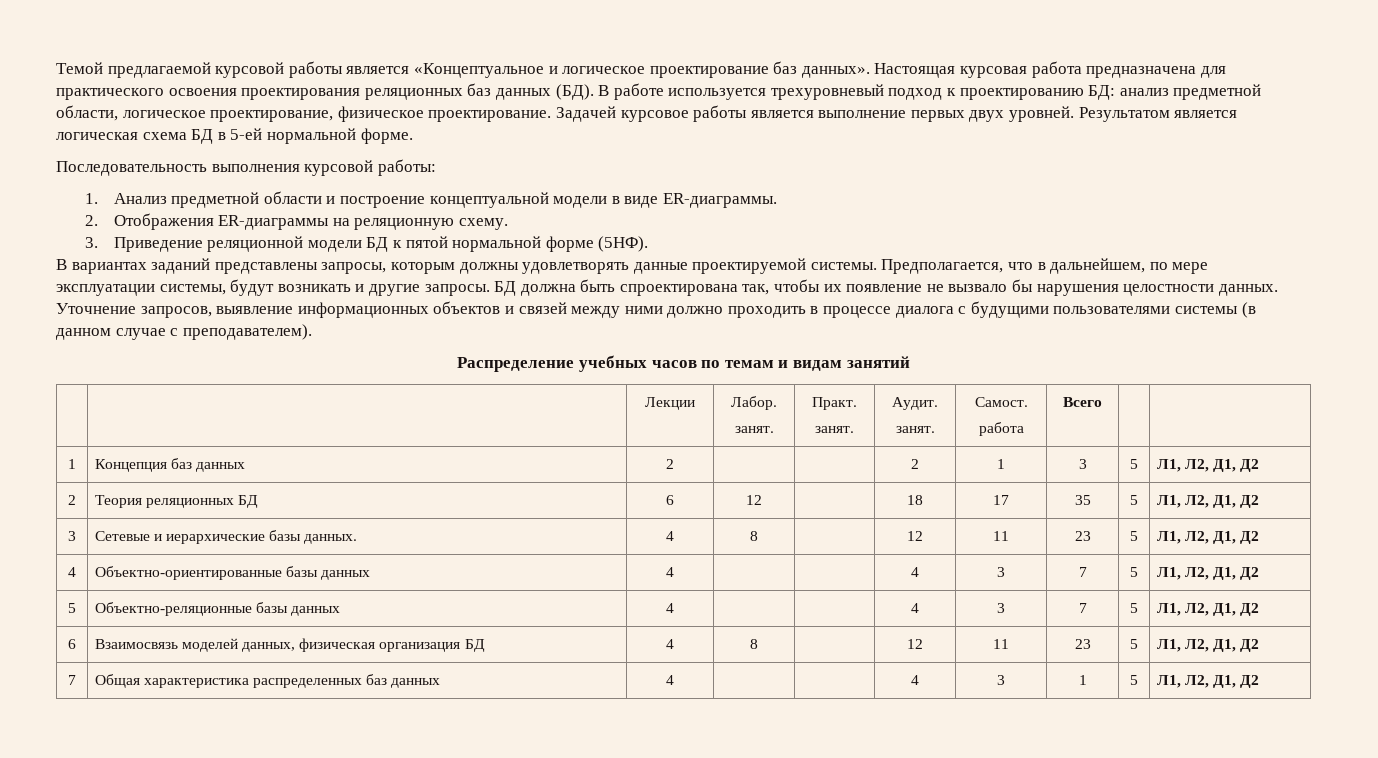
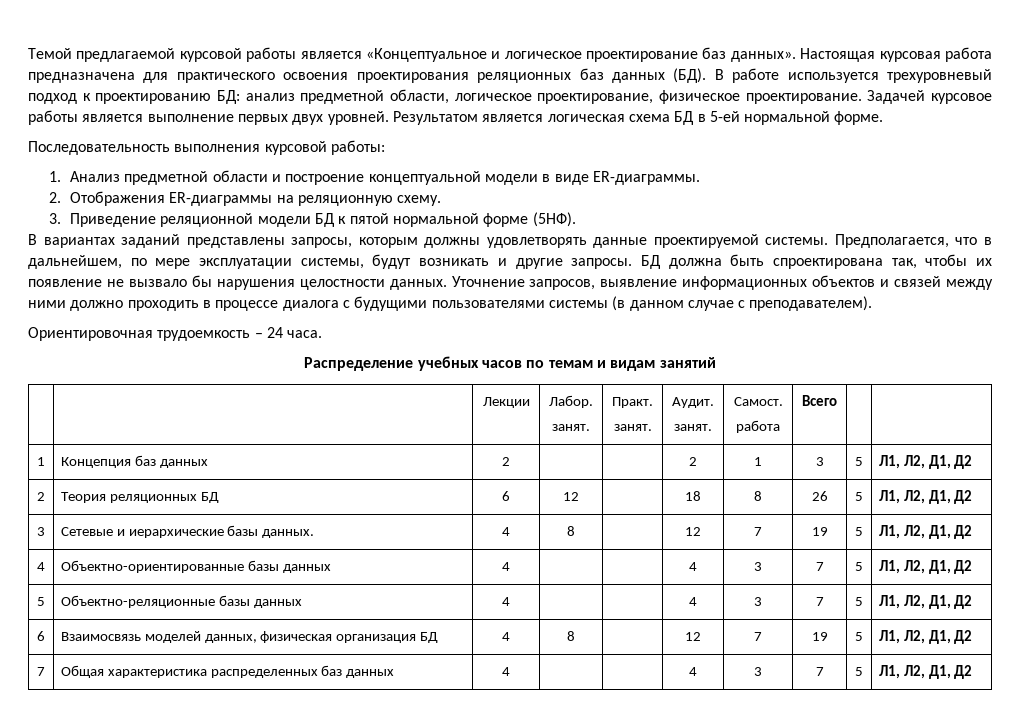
(312, 332) none -> [28,327,323,341] // Ориентировочная трудоемкость – 24 часа.
[993,495,1009,505] [1074,495,1091,505] 17 | 35 -> [754,491,762,501] [811,491,828,501] 8 | 26
[993,531,1009,541] [1074,531,1091,541] 11 | 23 -> [754,527,762,536] [811,527,828,536] 7 | 19
[993,639,1009,649] [1074,639,1091,649] 11 | 23 -> [754,632,762,641] [811,632,828,641] 7 | 19
[1078,675,1087,685] 1 -> [815,667,824,676] 7

